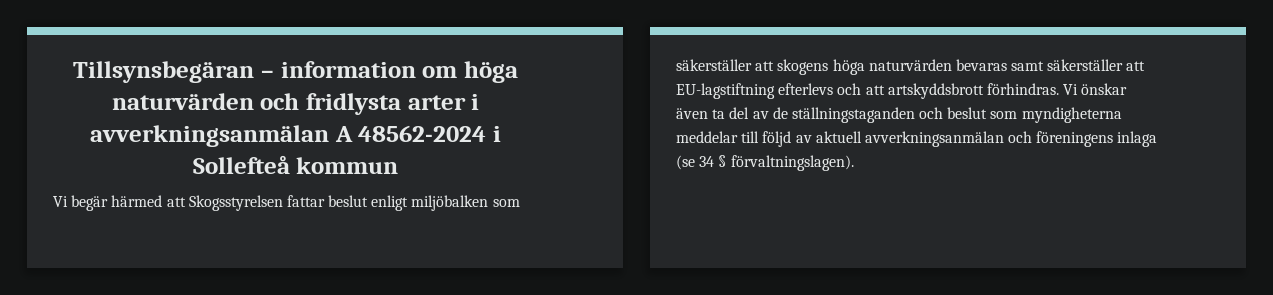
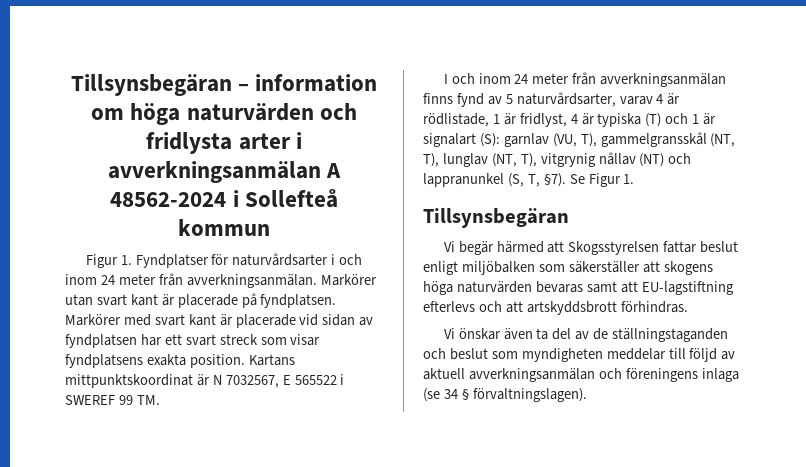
(399, 165) none -> [85,253,363,268] [65,273,377,288] [65,293,337,308] [65,314,374,328] [65,334,321,348] [65,354,295,368] [65,374,345,388] [65,395,160,405] [443,72,727,87] [423,92,681,107] [423,113,717,127] [423,132,736,147] [423,152,692,167] [423,173,635,187] [423,208,569,228] // Figur 1. Fyndplatser för naturvårdsarter i och inom 24 meter från avverkningsanmälan. Markörer utan svart kant är placerade på fyndplatsen. Markörer med svart kant är placerade vid sidan av fyndplatsen har ett svart streck som visar fyndplatsens exakta position. Kartans mittpunktskoordinat är N 7032567, E 565522 i SWEREF 99 TM. // I och inom 24 meter från avverkningsanmälan finns fynd av 5 naturvårdsarter, varav 4 är rödlistade, 1 är fridlyst, 4 är typiska (T) och 1 är signalart (S): garnlav (VU, T), gammelgransskål (NT, T), lunglav (NT, T), vitgrynig nållav (NT) och lappranunkel (S, T, §7). Se Figur 1. // Tillsynsbegäran
[1047,59,1124,71] säkerställer -> (617, 287) none
(1059, 89) none -> (688, 307) //
[1021,107,1122,123] myndigheterna -> [521,348,603,362] myndigheten

